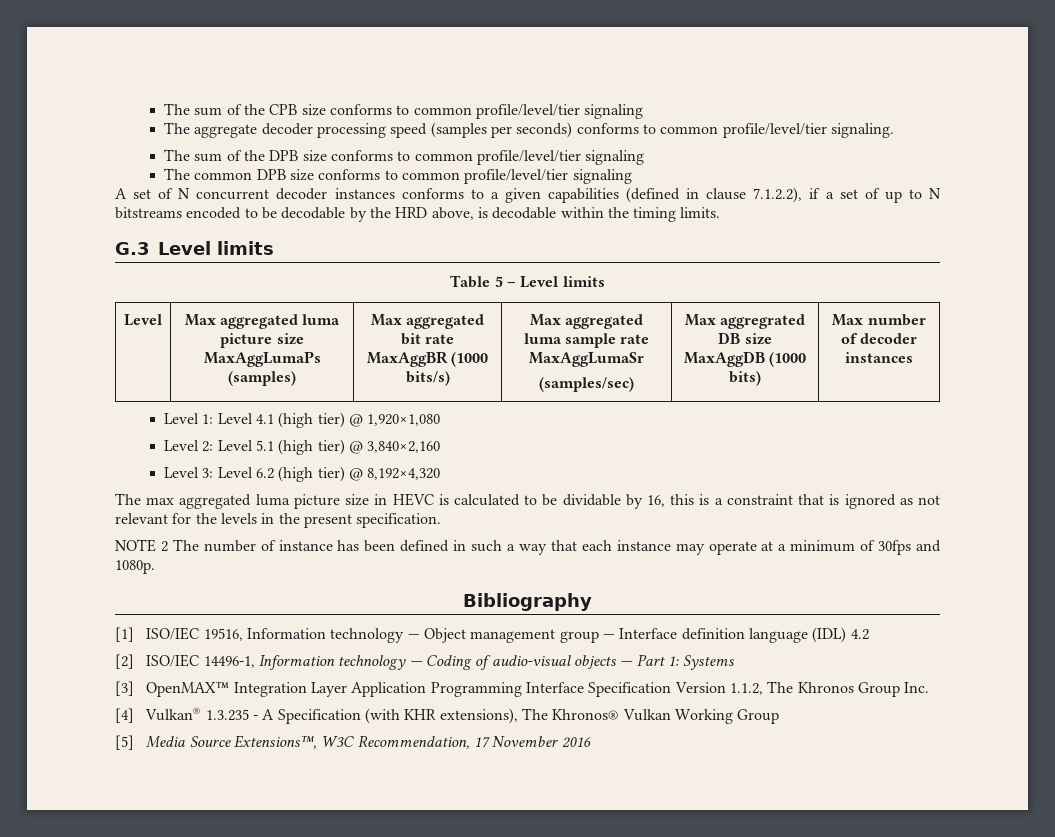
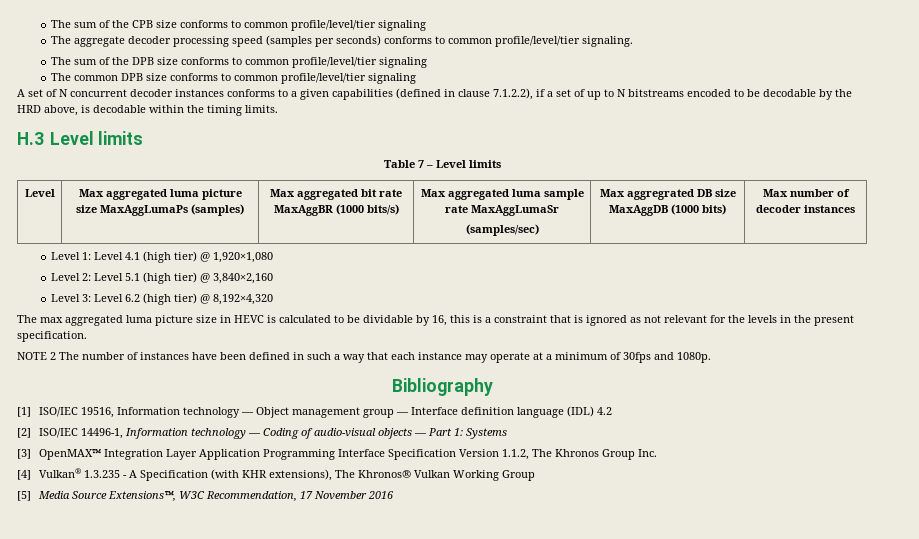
[115,242,150,255] G.3 -> [17,132,44,145] H.3
[494,276,503,287] 5 -> [417,160,424,168] 7
[278,540,360,551] instance has -> [140,352,217,360] instances have

